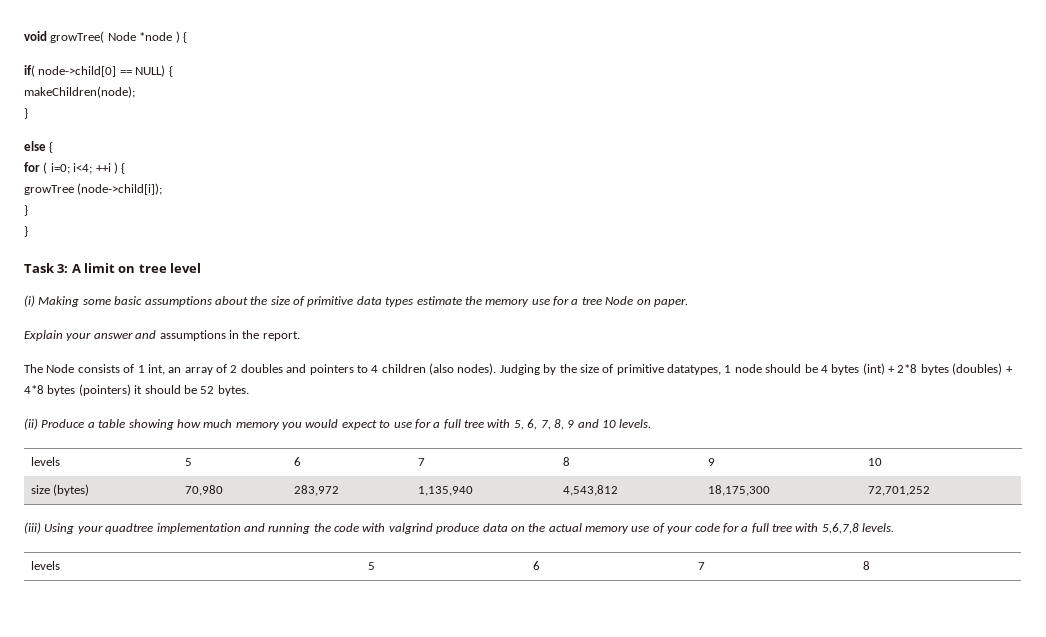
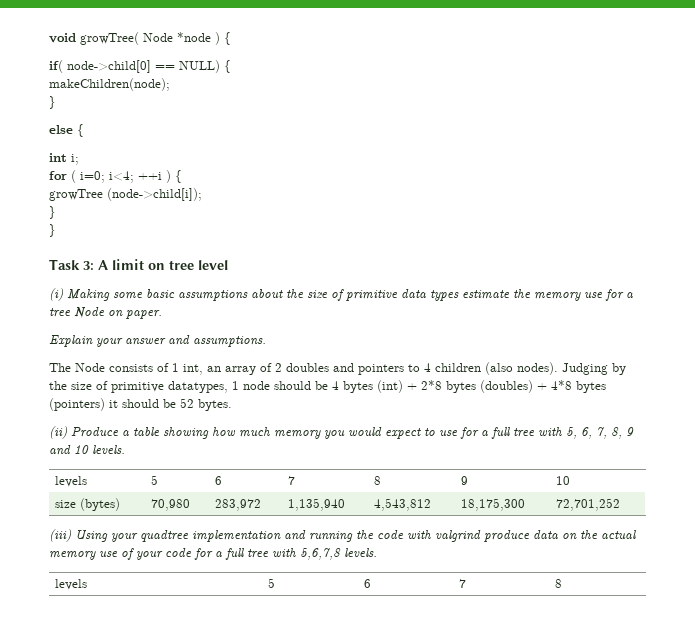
(54, 147) none -> [49,153,79,165] // int i;
[159,330,300,341] assumptions in the report. -> [193,336,266,347] assumptions.

